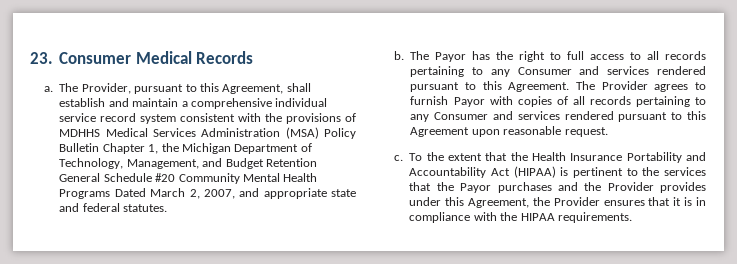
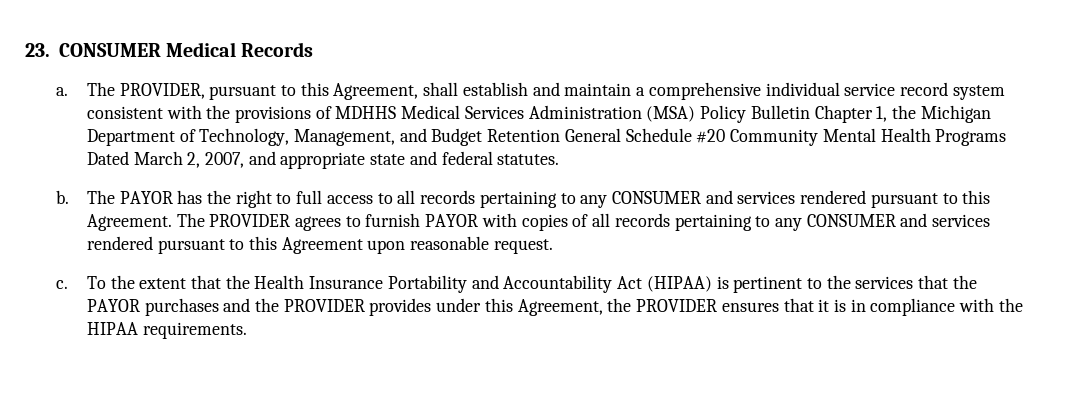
[59,52,132,64] Consumer -> [58,43,161,57] CONSUMER
[81,83,131,94] Provider, -> [119,83,205,99] PROVIDER,
[435,52,467,62] Payor -> [119,191,173,204] PAYOR
[517,67,572,75] Consumer -> [611,191,701,204] CONSUMER
[601,81,648,90] Provider -> [209,214,291,227] PROVIDER
[453,97,485,107] Payor -> [425,214,479,227] PAYOR
[434,112,489,120] Consumer -> [806,214,896,227] CONSUMER
[460,183,492,193] Payor -> [86,299,140,312] PAYOR
[607,182,654,191] Provider -> [283,299,365,312] PROVIDER
[553,197,600,206] Provider -> [636,299,718,312] PROVIDER

